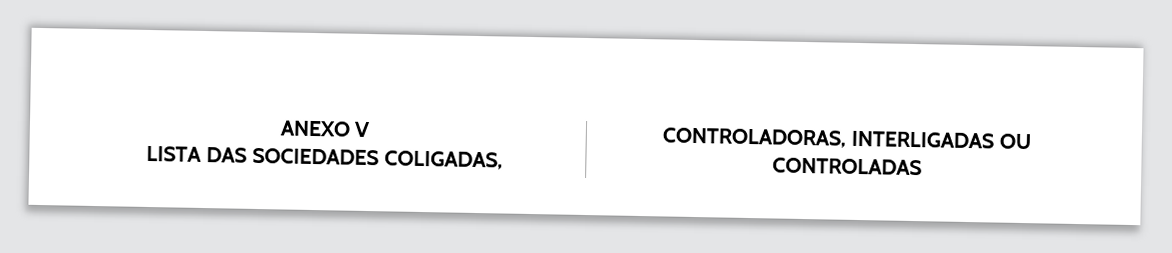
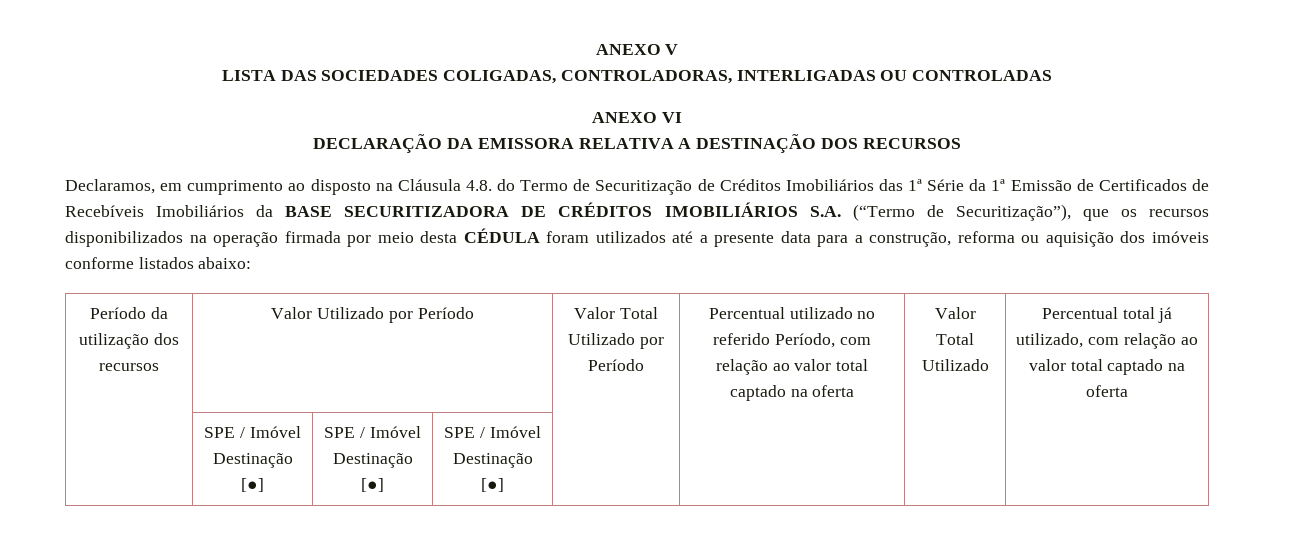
(922, 166) none -> [592,112,682,123] [313,134,961,153] [65,179,1210,195] [65,202,1209,221] [65,228,1209,247] [65,257,252,269] [90,307,168,319] [79,333,179,349] [99,363,159,371] [271,307,474,323] [574,307,658,319] [568,333,664,349] [588,359,644,371] [708,307,876,319] [713,333,871,348] [715,359,869,375] [729,385,855,401] [934,307,976,319] [936,333,974,345] [921,359,989,371] [1041,307,1173,323] [1016,333,1198,349] [1028,359,1186,375] [1086,385,1128,397] [204,426,301,438] [212,453,293,468] [241,478,264,492] [324,426,421,438] [332,453,413,468] [361,478,384,492] [444,426,541,438] [452,453,533,468] [481,478,504,492] // ANEXO VI // DECLARAÇÃO DA EMISSORA RELATIVA A DESTINAÇÃO DOS RECURSOS // Declaramos, em cumprimento ao disposto na Cláusula 4.8. do Termo de Securitização de Créditos Imobiliários das 1ª Série da 1ª Emissão de Certificados de Recebíveis Imobiliários da BASE SECURITIZADORA DE CRÉDITOS IMOBILIÁRIOS S.A. (“Termo de Securitização”), que os recursos disponibilizados na operação firmada por meio desta CÉDULA foram utilizados até a presente data para a construção, reforma ou aquisição dos imóveis conforme listados abaixo: // Período da utilização dos recursos | Valor Utilizado por Período | Valor Total Utilizado por Período | Percentual utilizado no referido Período, com relação ao valor total captado na oferta | Valor Total Utilizado | Percentual total já utilizado, com relação ao valor total captado na oferta // | SPE / Imóvel Destinação [●] | SPE / Imóvel Destinação [●] | SPE / Imóvel Destinação [●] | | | |

